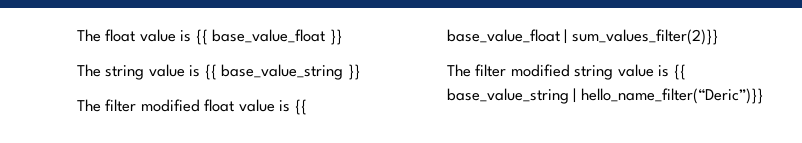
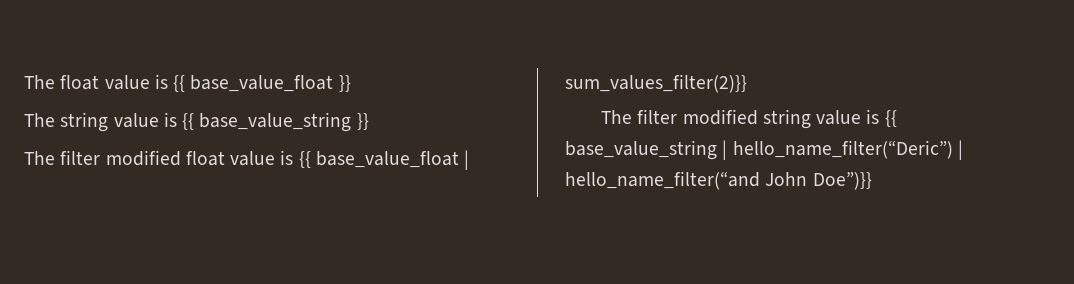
[580,88,763,104] hello_name_filter(“Deric”)}} -> [732,140,963,160] [565,171,872,190] hello_name_filter(“Deric”) | hello_name_filter(“and John Doe”)}}

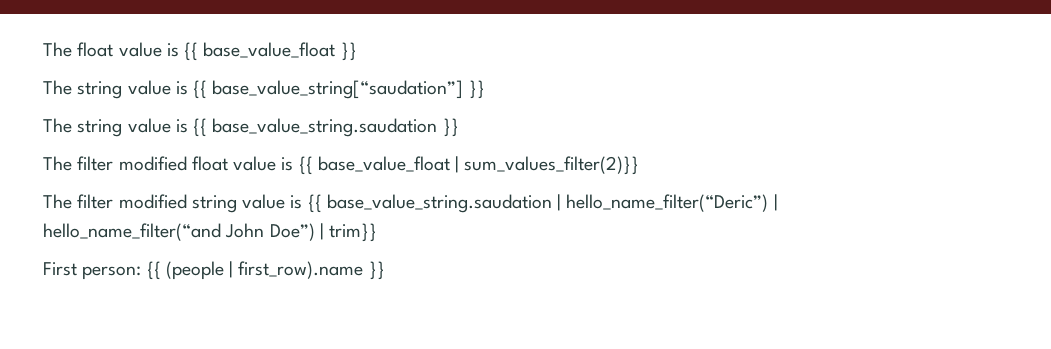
[199,112,352,132] base_value_string -> [212,80,485,99] [43,118,438,137] base_value_string[“saudation”] }} // The string value is {{ base_value_string.saudation
[565,140,717,160] base_value_string -> [326,194,552,213] base_value_string.saudation
[812,172,872,190] Doe”)}} -> [269,223,378,242] [43,261,385,280] Doe”) | trim}} // First person: {{ (people | first_row).name }}

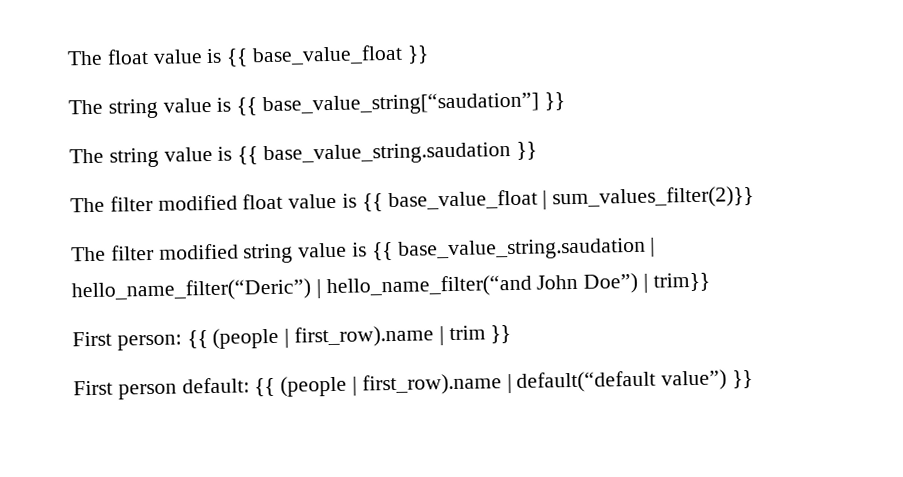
[368,261,385,280] }} -> [438,325,512,346] [73,369,754,400] | trim }} // First person default: {{ (people | first_row).name | default(“default value”) }}

